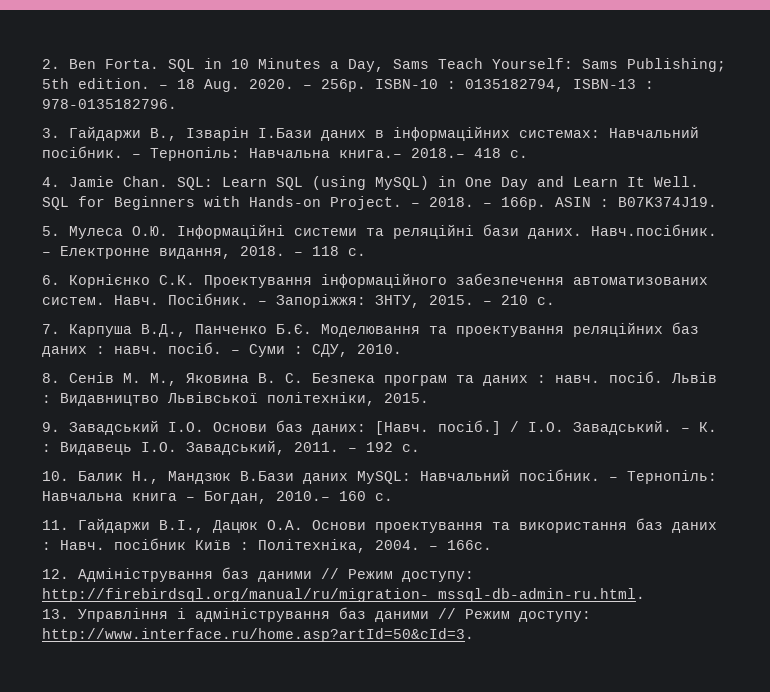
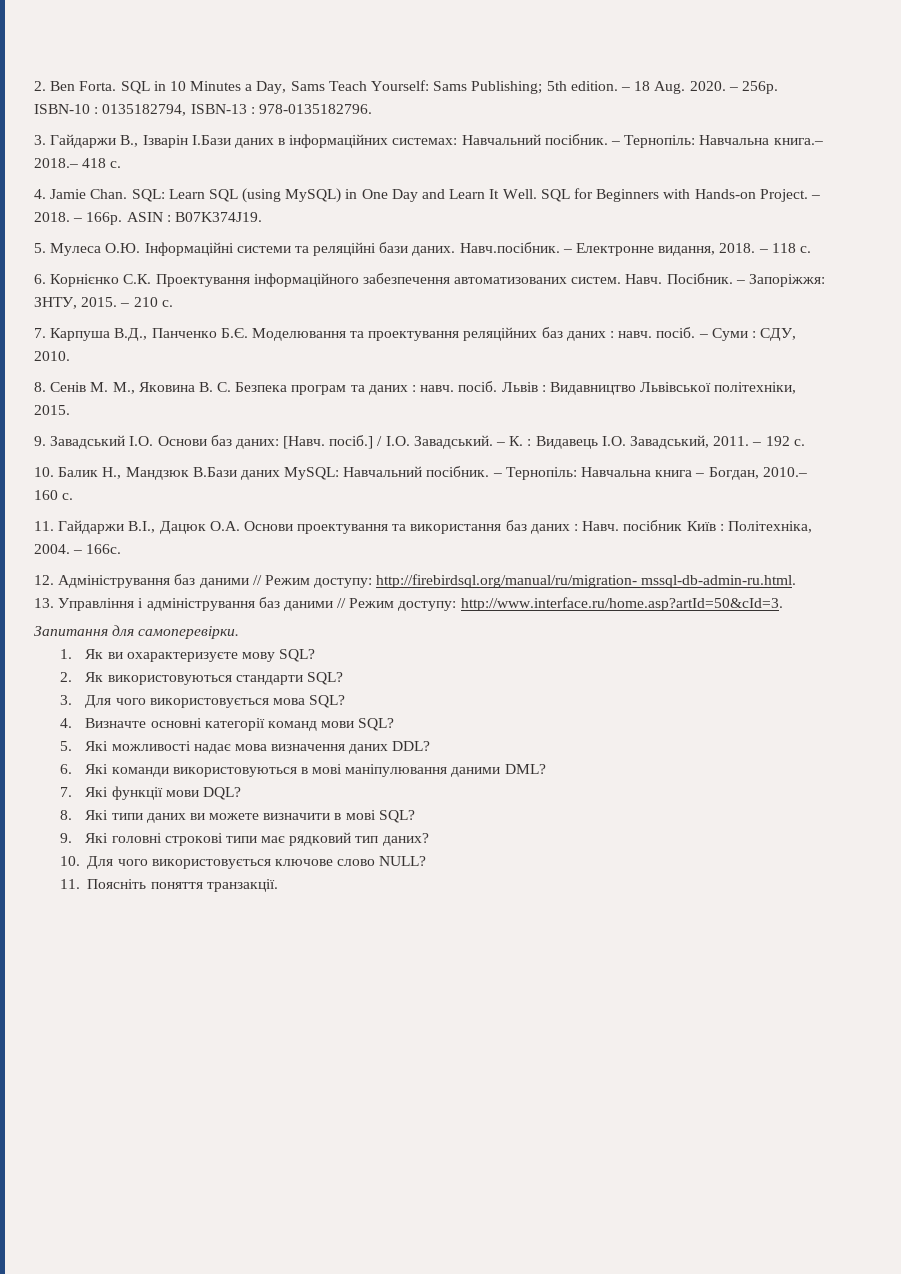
(474, 635) none -> [34,625,240,639] [59,649,316,662] [59,672,343,685] [59,695,346,708] [59,718,395,731] [59,741,431,754] [59,764,546,777] [59,786,241,800] [59,810,415,823] [59,832,429,846] [59,856,427,869] [59,879,278,892] // Запитання для самоперевірки. // 1. Як ви охарактеризуєте мову SQL? // 2. Як використовуються стандарти SQL? // 3. Для чого використовується мова SQL? // 4. Визначте основні категорії команд мови SQL? // 5. Які можливості надає мова визначення даних DDL? // 6. Які команди використовуються в мові маніпулювання даними DML? // 7. Які функції мови DQL? // 8. Які типи даних ви можете визначити в мові SQL? // 9. Які головні строкові типи має рядковий тип даних? // 10. Для чого використовується ключове слово NULL? // 11. Поясніть поняття транзакції.

